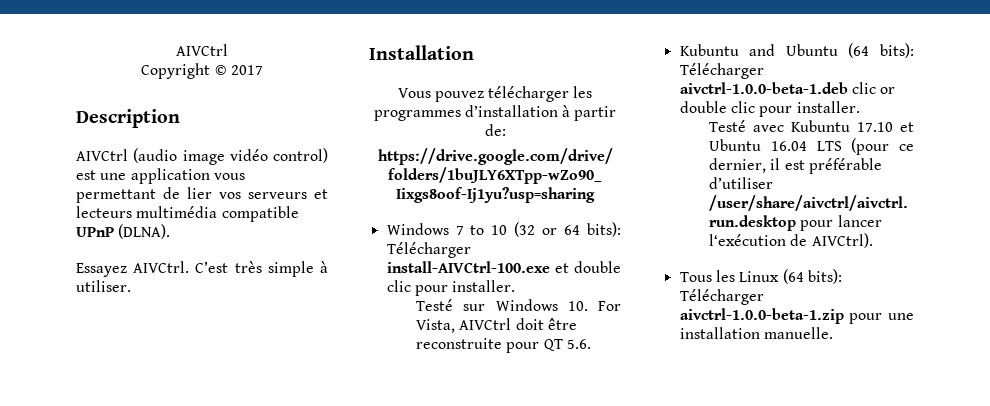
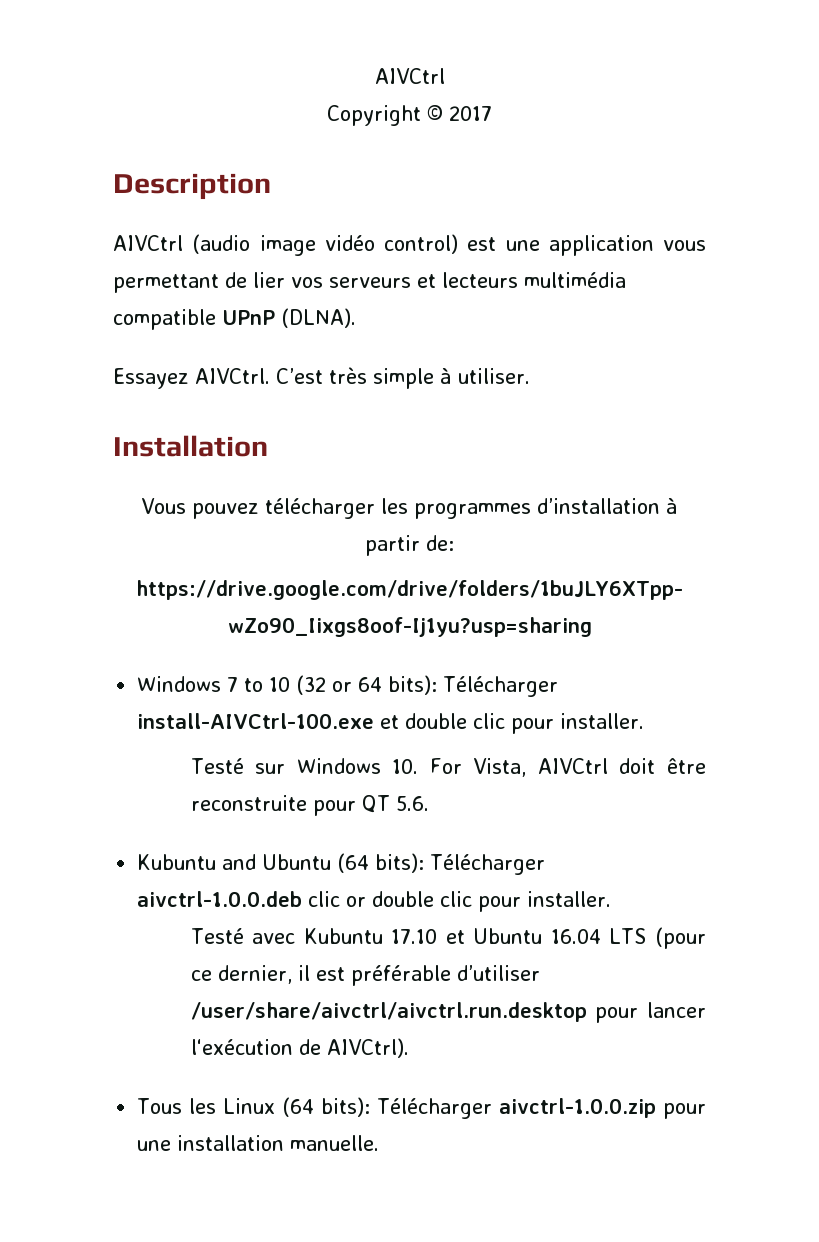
[679,82,848,94] aivctrl-1.0.0-beta-1.deb -> [137,891,303,907] aivctrl-1.0.0.deb
[679,308,844,324] aivctrl-1.0.0-beta-1.zip -> [499,1098,657,1118] aivctrl-1.0.0.zip

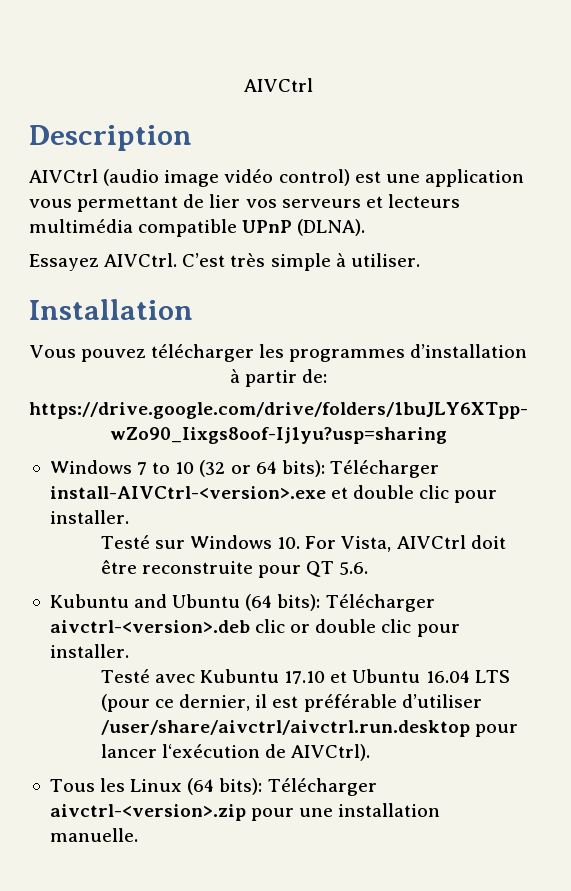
[374,68,445,84] [327,105,492,126] AIVCtrl // Copyright © 2017 -> [244,78,313,92] AIVCtrl
[137,713,375,729] install-AIVCtrl-100.exe -> [49,486,326,499] install-AIVCtrl-<version>.exe
[137,891,303,907] aivctrl-1.0.0.deb -> [49,620,250,633] aivctrl-<version>.deb
[499,1098,657,1118] aivctrl-1.0.0.zip -> [49,804,246,821] aivctrl-<version>.zip

